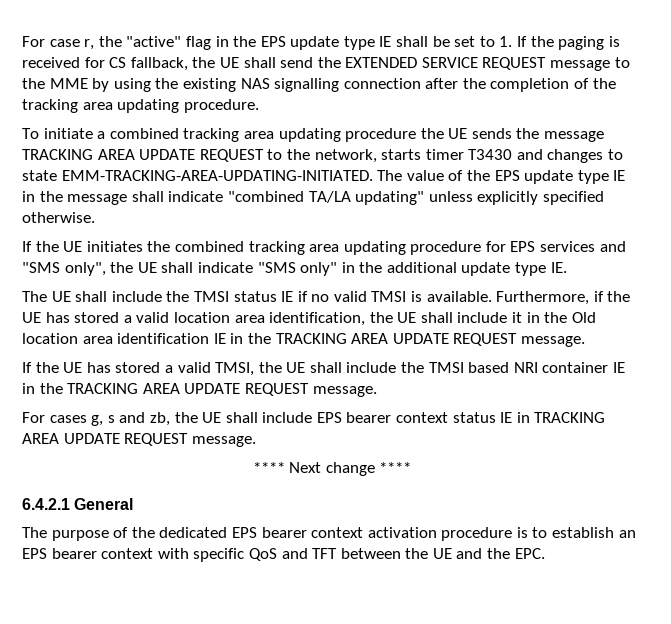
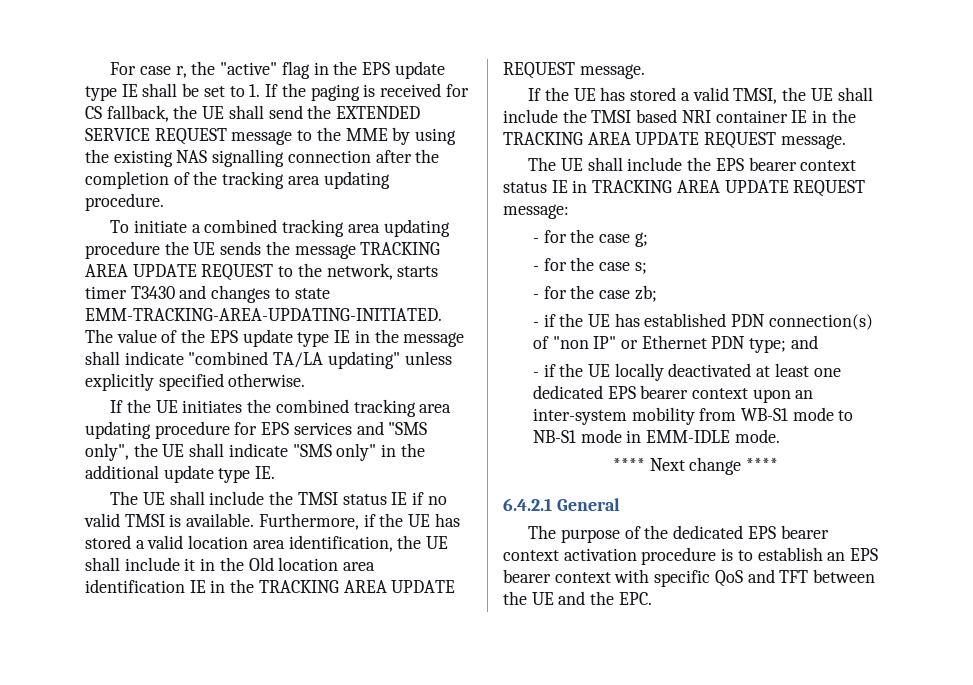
[22,412,313,426] For cases g, s and zb, the UE shall include -> [528,157,712,171] The UE shall include the
[191,436,256,447] message. -> [503,204,569,219] [532,229,648,247] [532,257,647,274] [532,285,657,302] [532,313,873,330] [532,335,818,353] [532,363,841,381] [532,385,814,403] [532,407,854,425] [532,429,780,443] message: // - for the case g; // - for the case s; // - for the case zb; // - if the UE has established PDN connection(s) of "non IP" or Ethernet PDN type; and // - if the UE locally deactivated at least one dedicated EPS bearer context upon an inter-system mobility from WB-S1 mode to NB-S1 mode in EMM-IDLE mode.

